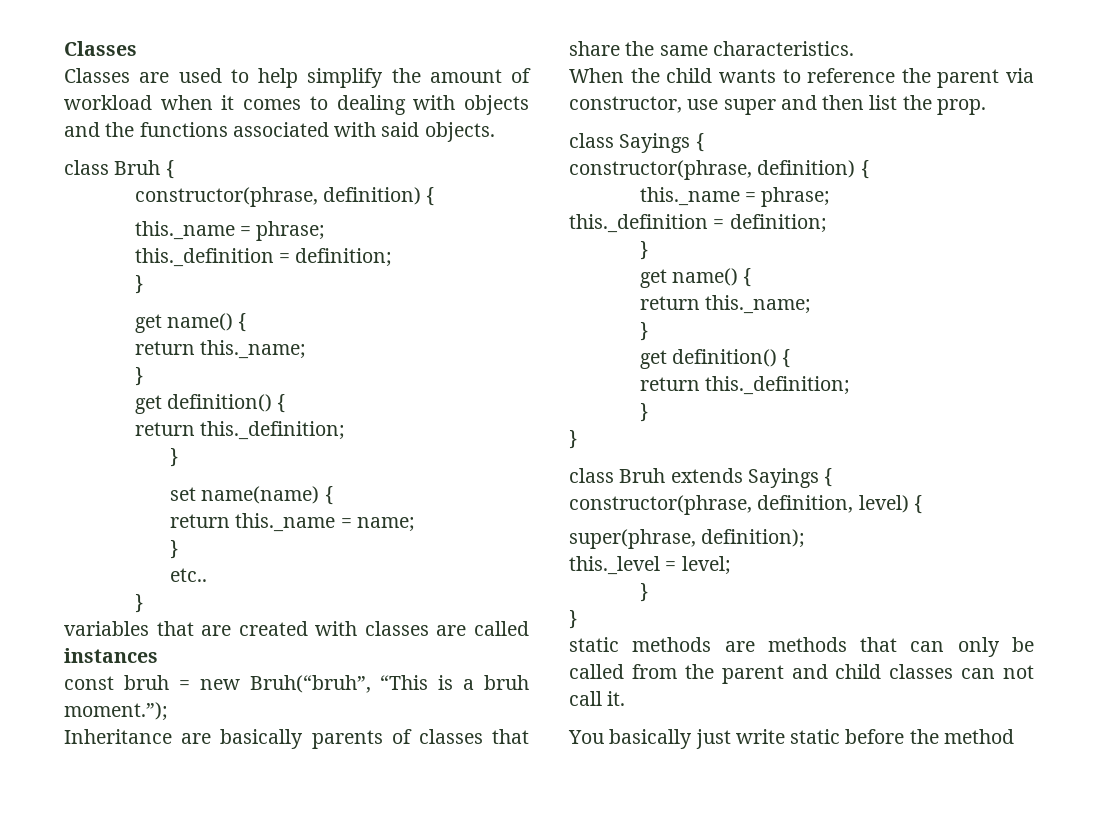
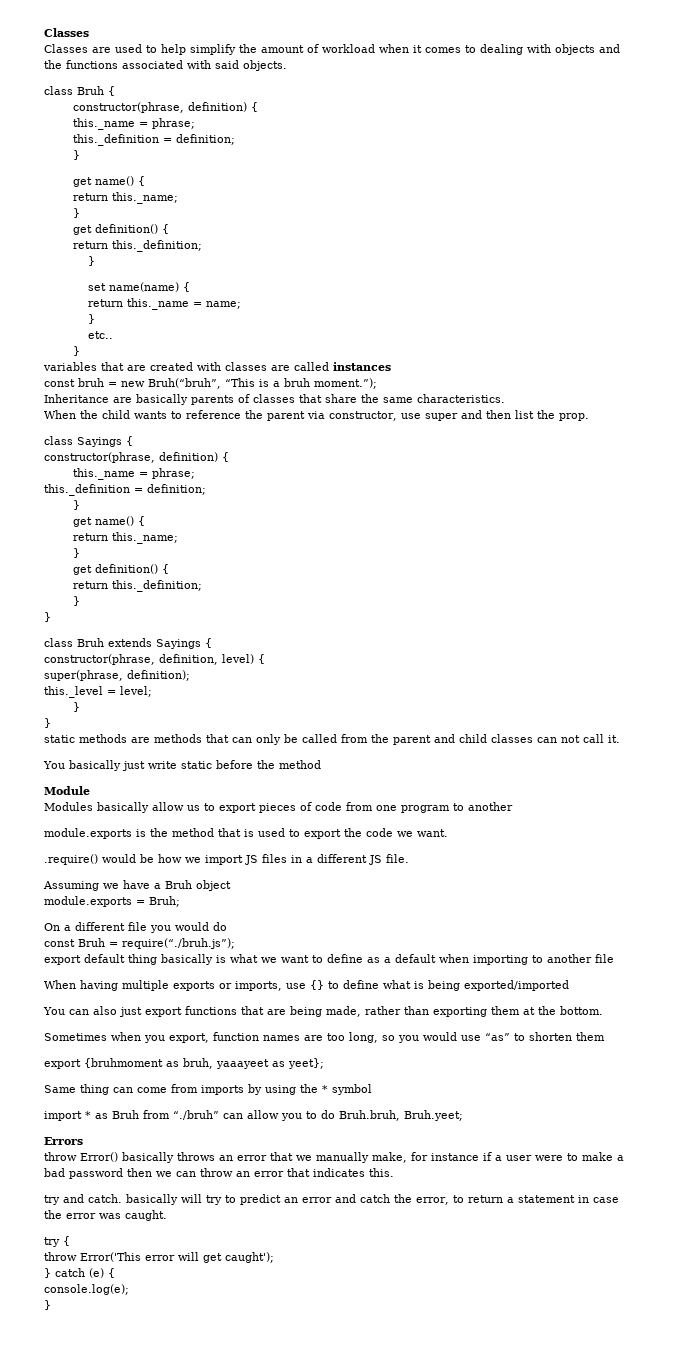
(1014, 736) none -> [44,786,90,795] [44,802,513,813] [44,828,448,839] [44,854,409,865] [43,880,231,891] [44,896,180,907] [44,922,227,933] [44,938,235,949] [44,954,614,965] [44,980,569,991] [43,1006,603,1017] [44,1032,605,1043] [44,1058,324,1069] [44,1084,372,1095] [44,1110,463,1121] [44,1137,83,1145] [44,1152,624,1163] [44,1168,394,1179] [44,1194,619,1205] [44,1210,167,1221] [44,1236,70,1247] [44,1252,274,1263] [44,1268,115,1278] [44,1284,129,1295] [44,1300,51,1310] // Module // Modules basically allow us to export pieces of code from one program to another // module.exports is the method that is used to export the code we want. // .require() would be how we import JS files in a different JS file. // Assuming we have a Bruh object // module.exports = Bruh; // On a different file you would do // const Bruh = require(“./bruh.js”); // export default thing basically is what we want to define as a default when importing to another file // When having multiple exports or imports, use {} to define what is being exported/imported // You can also just export functions that are being made, rather than exporting them at the bottom. // Sometimes when you export, function names are too long, so you would use “as” to shorten them // export {bruhmoment as bruh, yaaayeet as yeet}; // Same thing can come from imports by using the * symbol // import * as Bruh from “./bruh” can allow you to do Bruh.bruh, Bruh.yeet; // Errors // throw Error() basically throws an error that we manually make, for instance if a user were to make a bad password then we can throw an error that indicates this. // try and catch. basically will try to predict an error and catch the error, to return a statement in case the error was caught. // try { // throw Error('This error will get caught'); // } catch (e) { // console.log(e); // }

